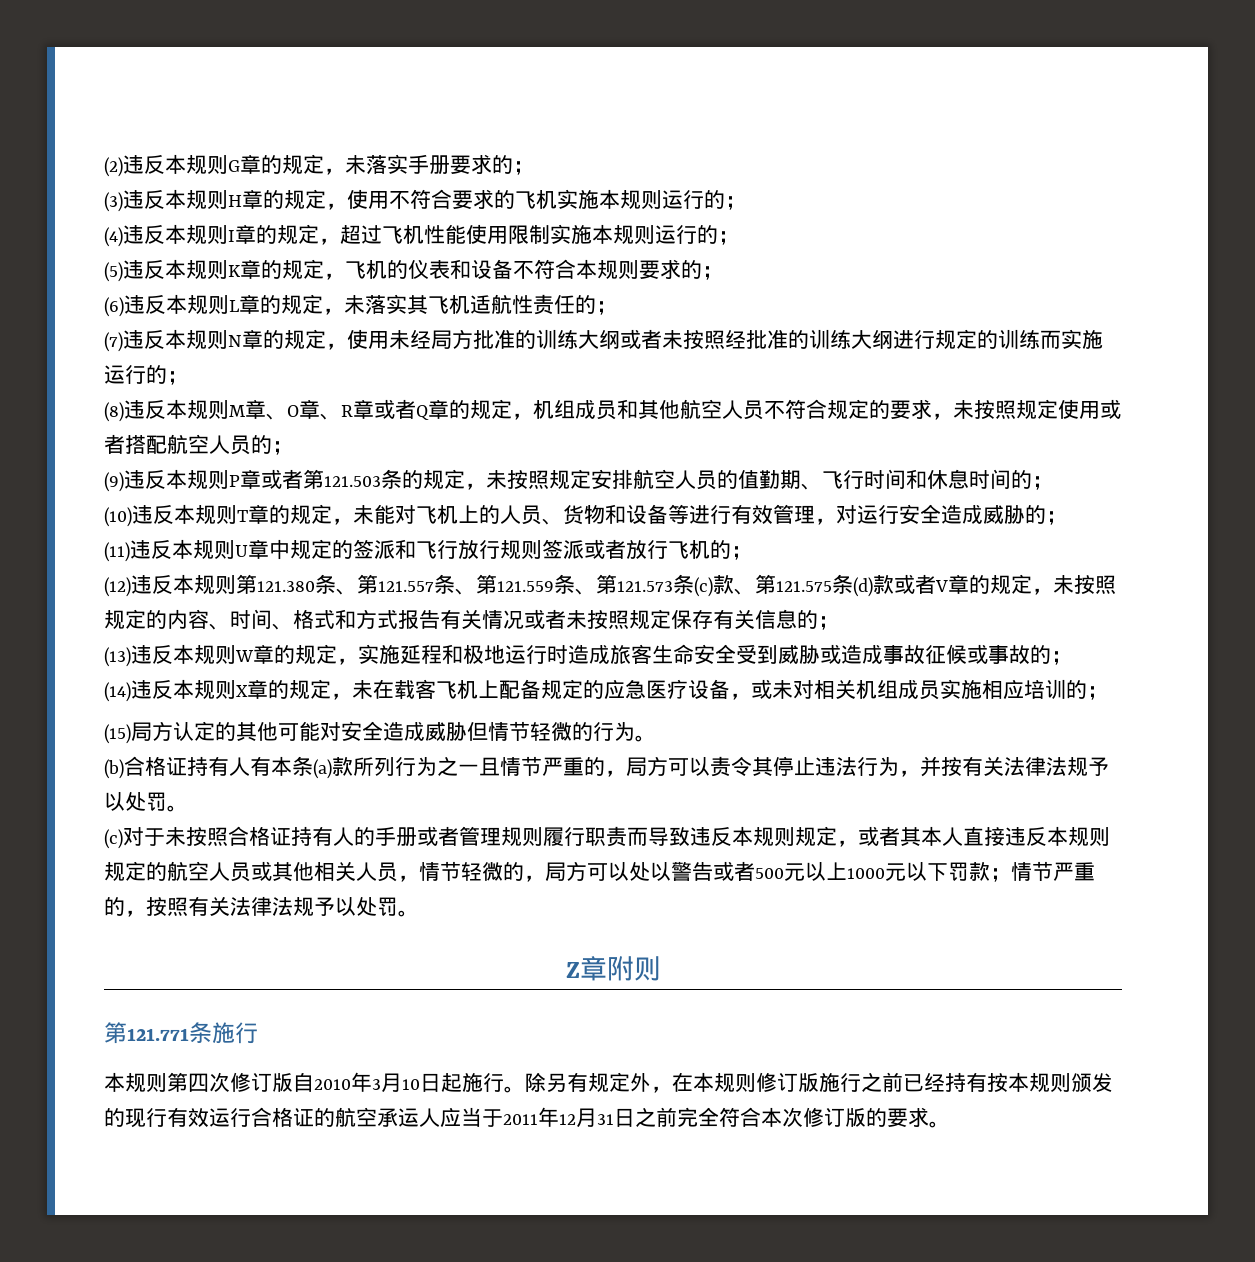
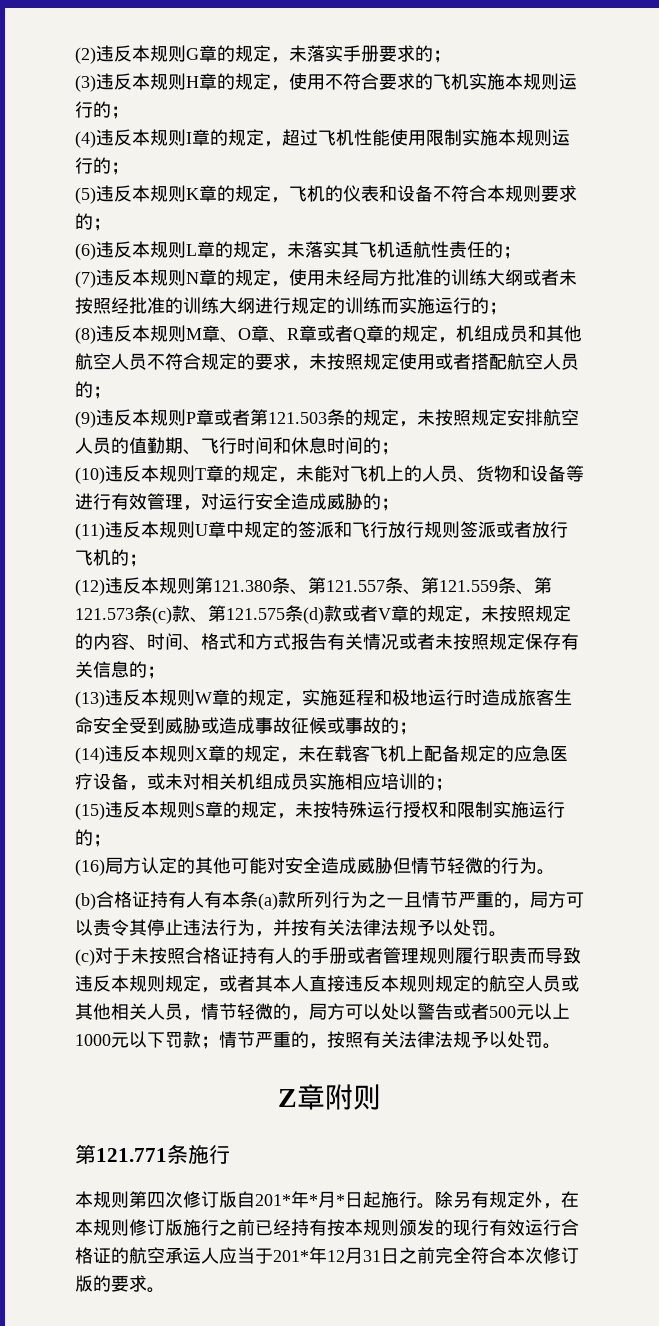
(131, 734) none -> [105,801,565,819] [75,829,111,847] [75,859,105,876] 违反本规则S章的规定，未按特殊运行授权和限制实施运行的； // (16)
[314,1072,420,1092] 2010年3月10 -> [255,1191,345,1208] 201*年*月*
[503,1114,538,1125] 2011 -> [273,1250,309,1262] 201*

